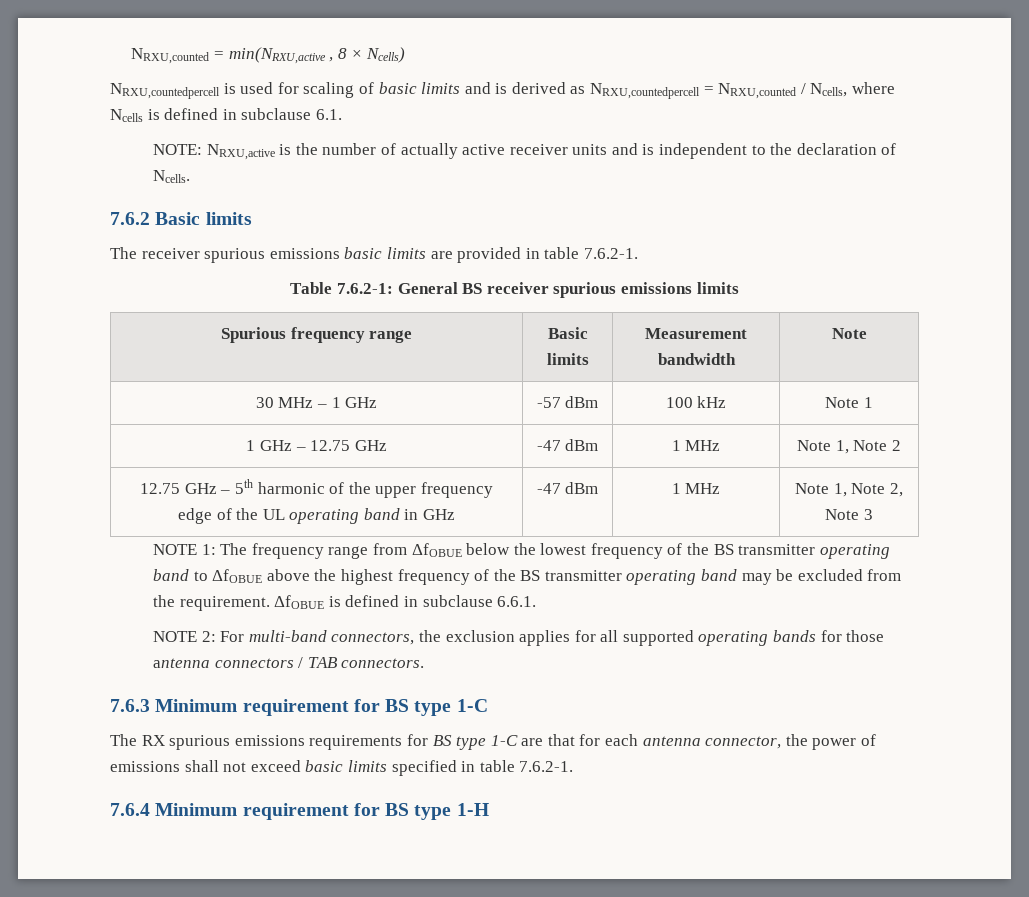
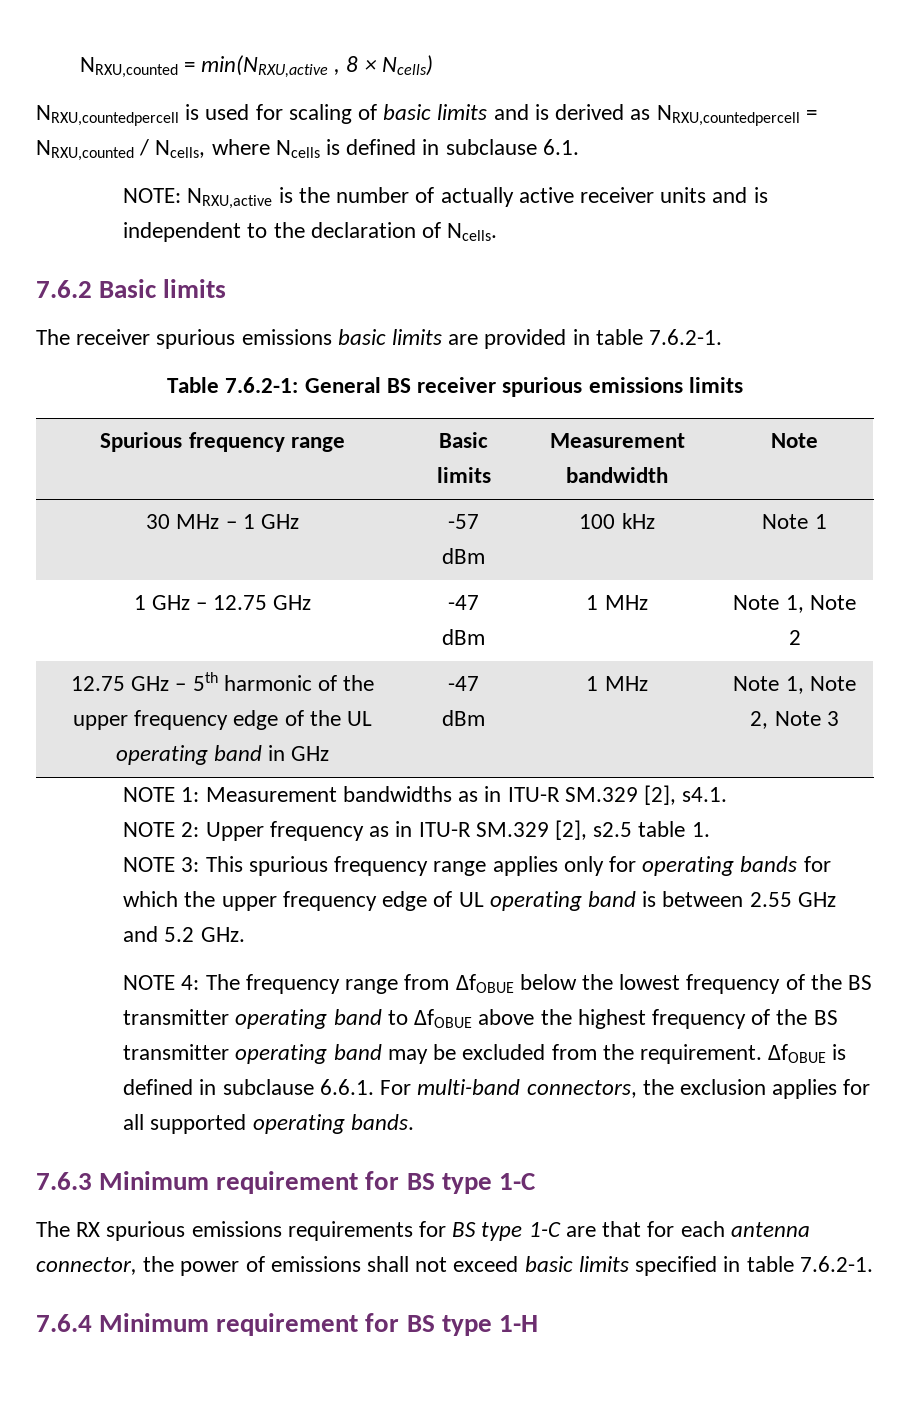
(216, 549) none -> [205,785,728,805] [123,820,710,841] [123,856,831,876] [123,891,836,911] [123,926,245,942] [123,975,200,990] Measurement bandwidths as in ITU-R SM.329 [2], s4.1. // NOTE 2: Upper frequency as in ITU-R SM.329 [2], s2.5 table 1. // NOTE 3: This spurious frequency range applies only for operating bands for which the upper frequency edge of UL operating band is between 2.55 GHz and 5.2 GHz. // NOTE 4:
[152,631,216,642] // NOTE 2: -> (374, 1087) none
[773,630,885,642] [152,657,425,668] bands for those antenna connectors / TAB connectors. -> [350,1114,414,1130] bands.

